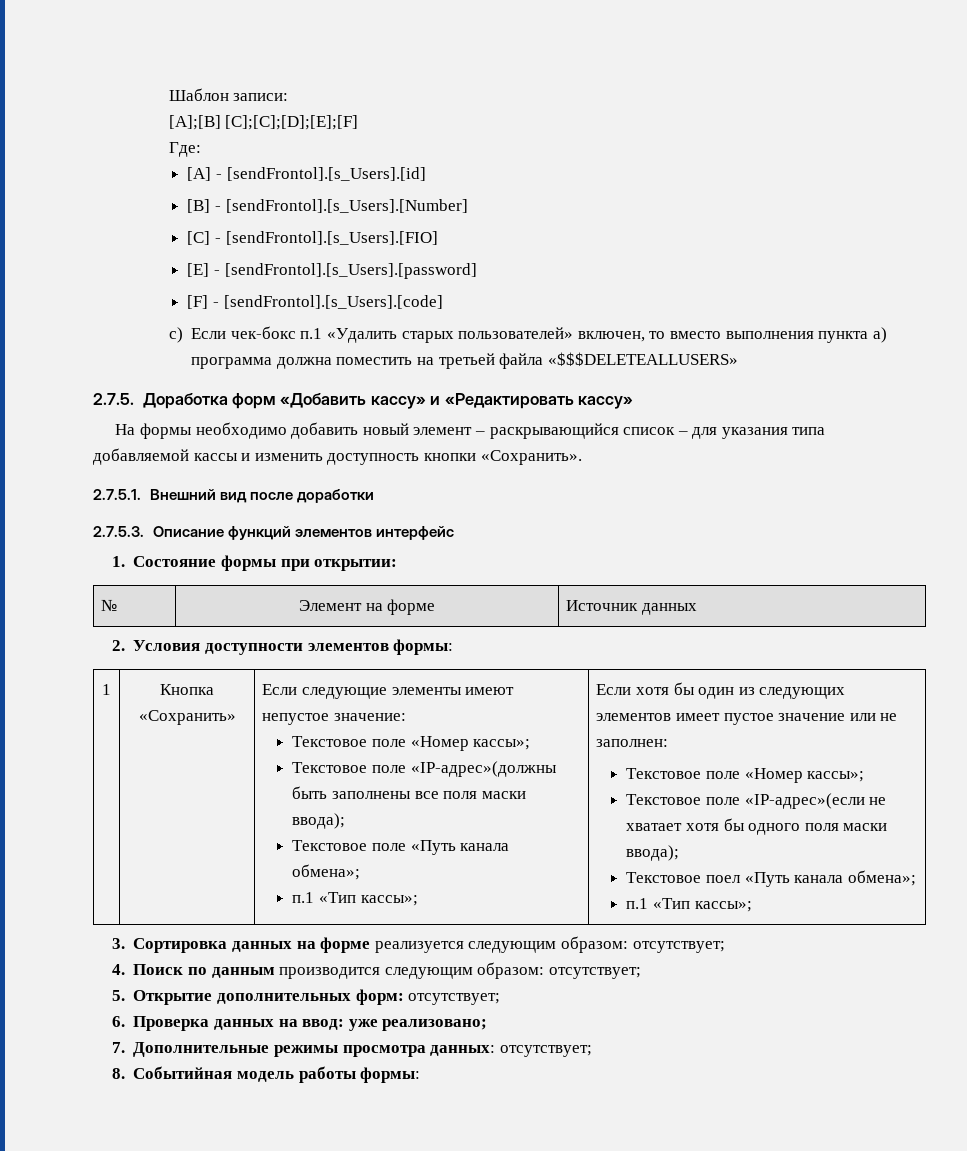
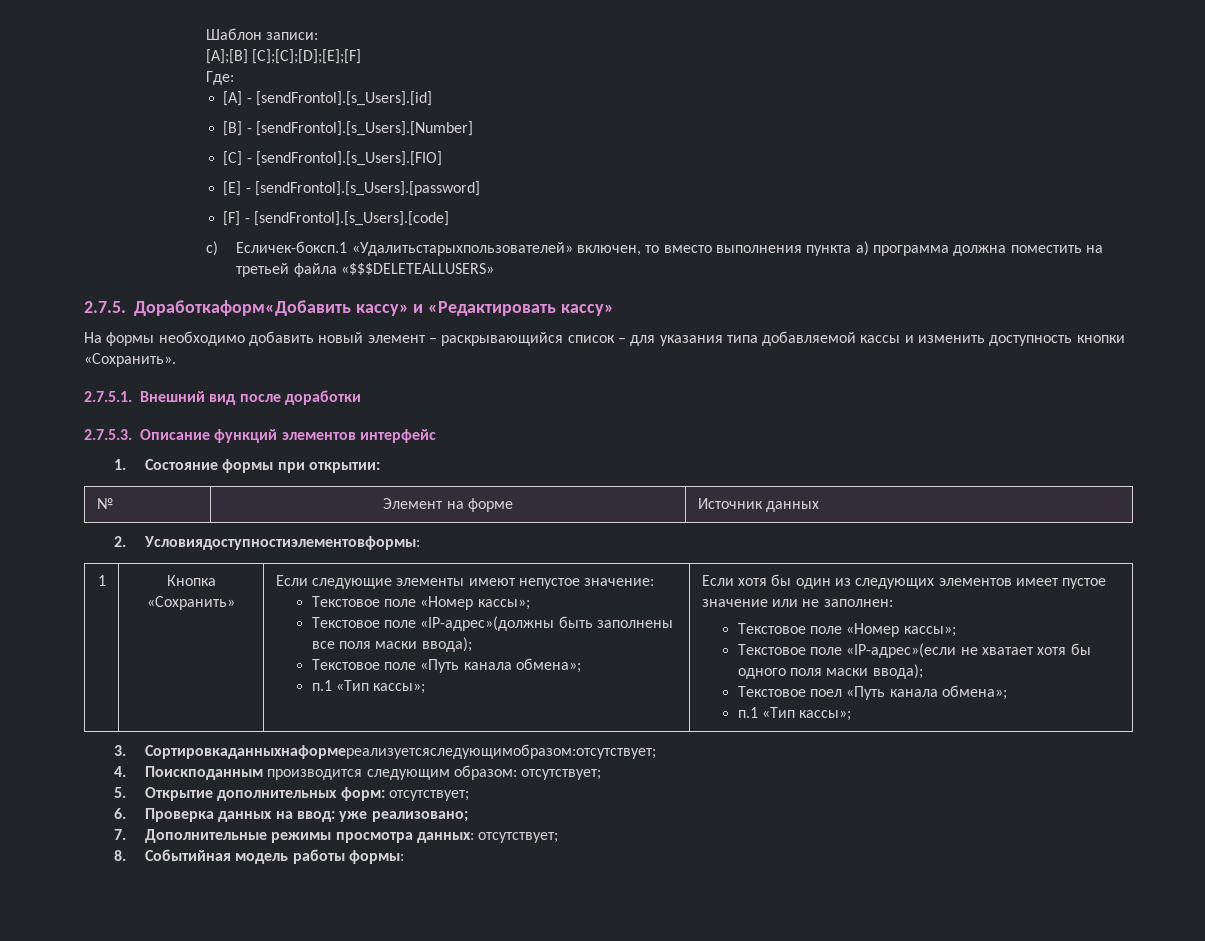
[191,326,574,343] Если чек-бокс п.1 «Удалить старых пользователей» -> [236,241,573,256] Есличек-боксп.1 «Удалитьстарыхпользователей»
[142,393,367,409] Доработка форм «Добавить -> [134,300,351,316] Доработкаформ«Добавить
[133,639,454,655] Условия доступности элементов формы: -> [143,536,420,550] Условиядоступностиэлементовформы:
[133,936,725,953] [111,964,275,978] Сортировка данных на форме реализуется следующим образом: отсутствует; // 4. Поиск по данным -> [144,744,656,759] [114,766,263,780] Сортировкаданныхнаформереализуетсяследующимобразом:отсутствует; // 4. Поискподанным

